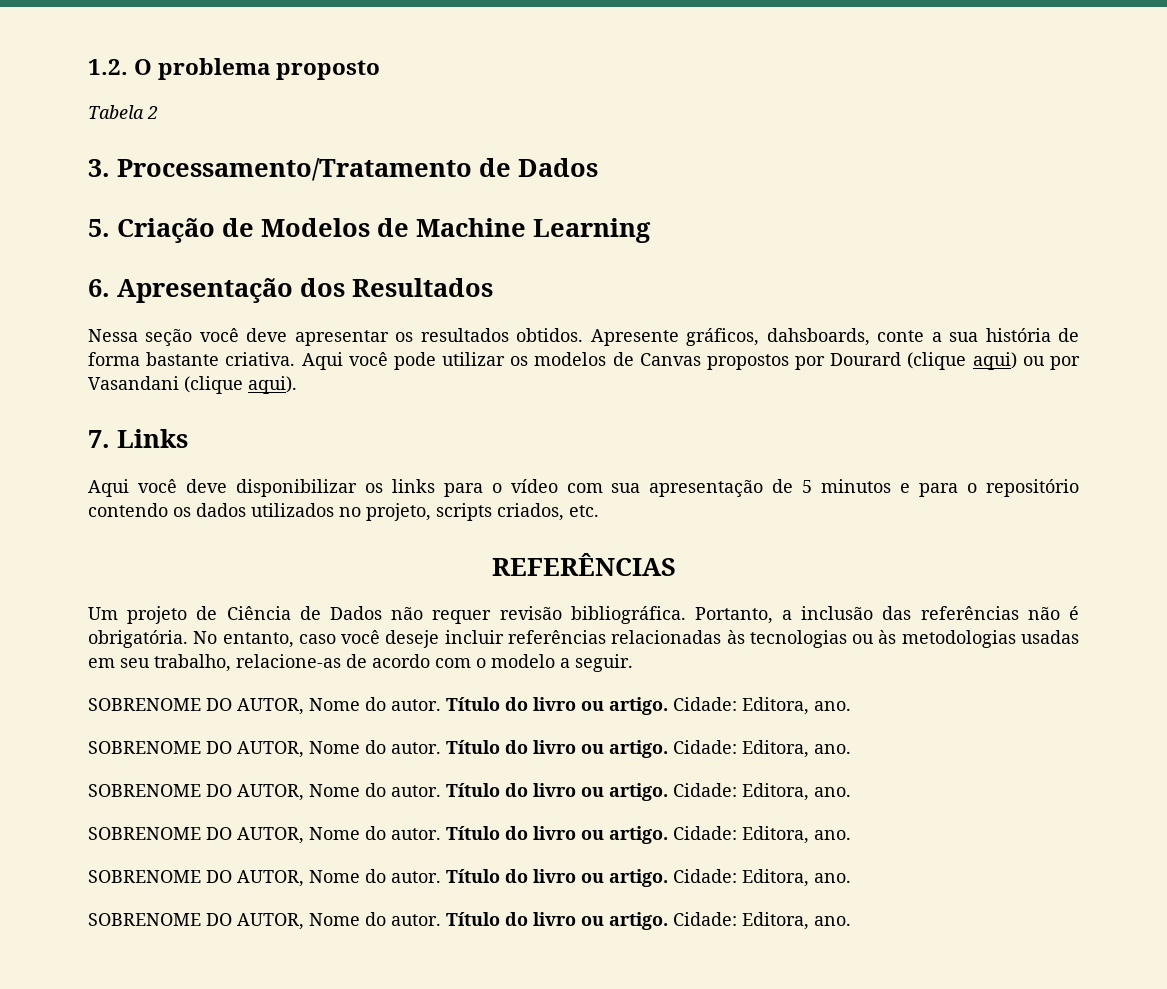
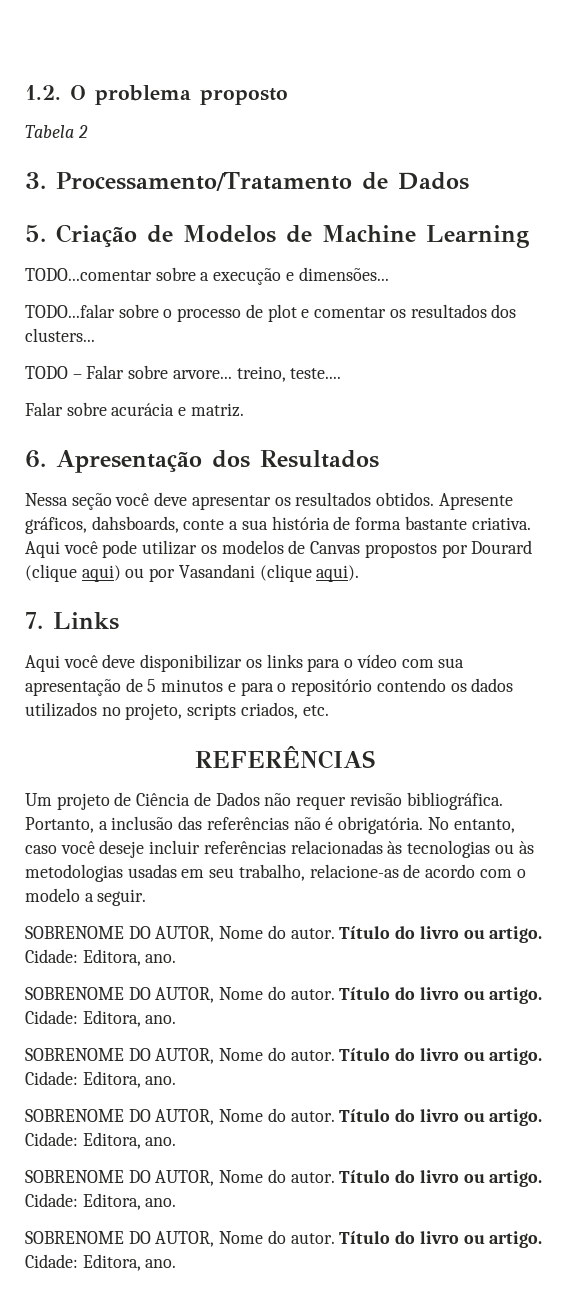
(651, 230) none -> [25,267,389,285] [25,304,517,322] [25,328,95,342] [25,365,342,382] [25,402,244,417] // TODO...comentar sobre a execução e dimensões... // TODO...falar sobre o processo de plot e comentar os resultados dos clusters... // TODO – Falar sobre arvore... treino, teste.... // Falar sobre acurácia e matriz.

